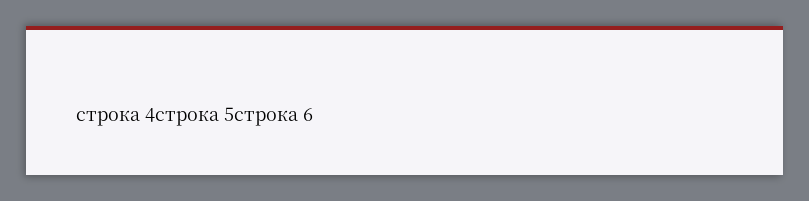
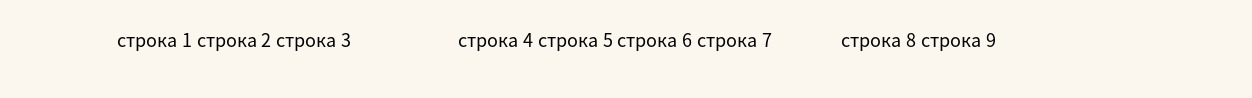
[76,107,313,126] строка 4строка 5строка 6 -> [116,33,996,51] строка 1 строка 2 строка 3 строка 4 строка 5 строка 6 строка 7 строка 8 строка 9

